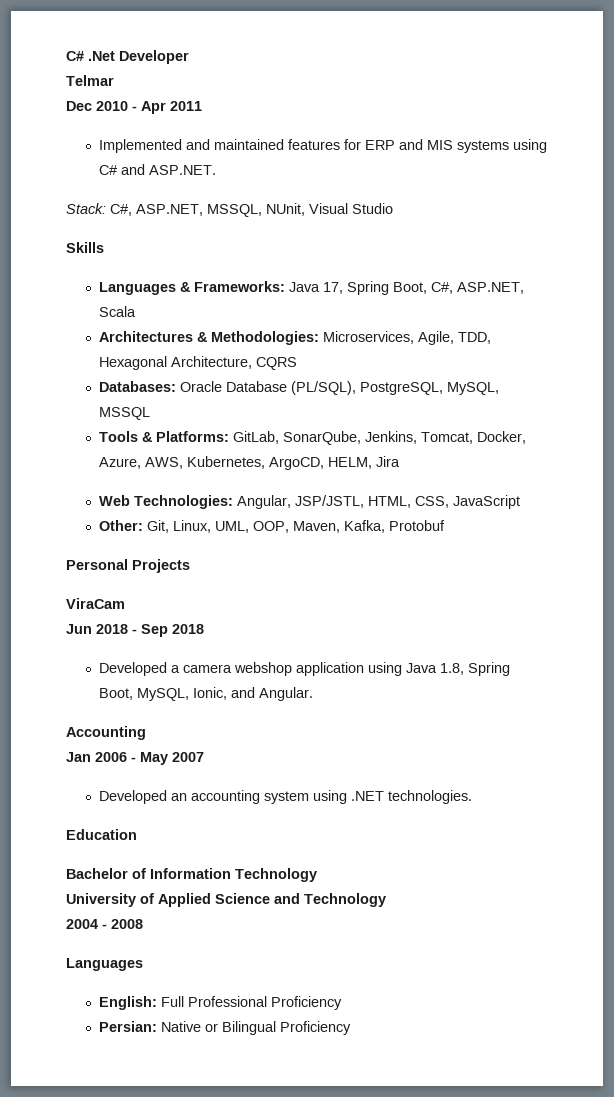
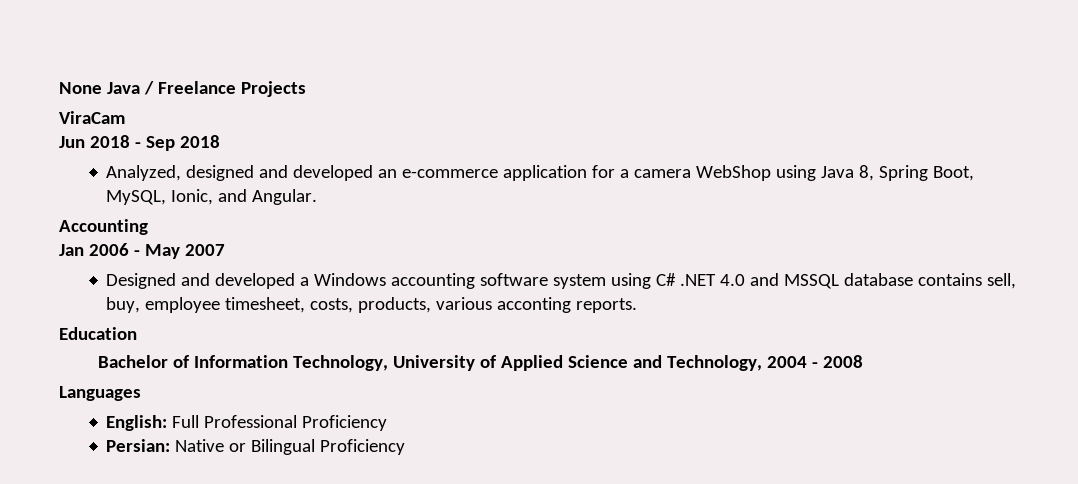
[66,50,189,64] [66,75,114,86] [66,101,202,114] [99,139,548,153] [99,164,217,175] [66,203,393,217] [66,242,104,253] [99,281,525,295] [99,306,137,317] [99,331,492,345] [99,356,298,370] [99,381,500,395] [99,407,151,420] [99,431,527,445] [99,456,401,470] [99,495,521,509] [99,520,446,533] [66,559,128,570] C# .Net Developer // Telmar // Dec 2010 - Apr 2011 // Implemented and maintained features for ERP and MIS systems using C# and ASP.NET. // Stack: C#, ASP.NET, MSSQL, NUnit, Visual Studio // Skills // Languages & Frameworks: Java 17, Spring Boot, C#, ASP.NET, Scala // Architectures & Methodologies: Microservices, Agile, TDD, Hexagonal Architecture, CQRS // Databases: Oracle Database (PL/SQL), PostgreSQL, MySQL, MSSQL // Tools & Platforms: GitLab, SonarQube, Jenkins, Tomcat, Docker, Azure, AWS, Kubernetes, ArgoCD, HELM, Jira // Web Technologies: Angular, JSP/JSTL, HTML, CSS, JavaScript // Other: Git, Linux, UML, OOP, Maven, Kafka, Protobuf // Personal -> [59,81,236,95] None Java / Freelance
[99,662,365,676] Developed a camera webshop application -> [106,165,772,181] Analyzed, designed and developed an e-commerce application for a camera WebShop
[440,663,465,675] 1.8, -> [859,165,875,181] 8,
[99,790,473,804] Developed an accounting system using .NET technologies. -> [106,273,1017,289] [106,297,638,313] Designed and developed a Windows accounting software system using C# .NET 4.0 and MSSQL database contains sell, buy, employee timesheet, costs, products, various acconting reports.
[235,868,317,882] Technology // -> [292,355,388,371] Technology,
[304,893,386,907] Technology // -> [666,355,762,371] Technology,

